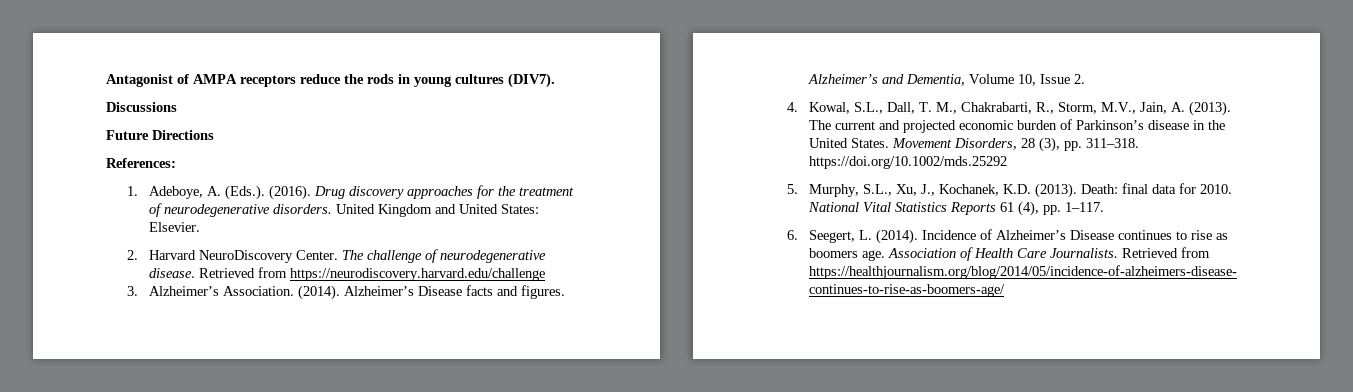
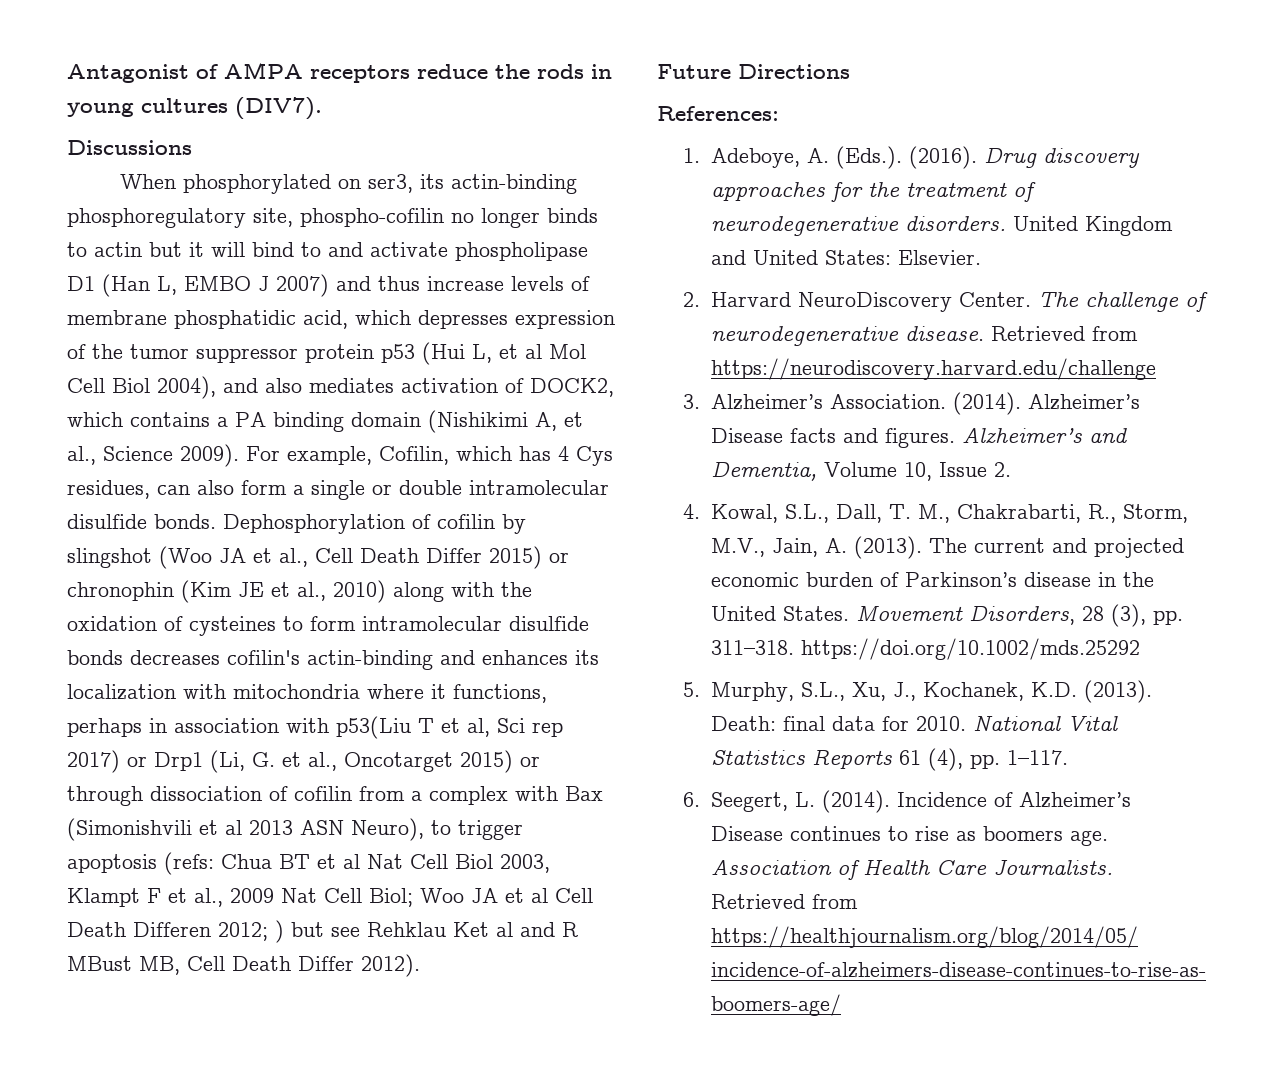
(177, 107) none -> [120,174,578,194] [67,208,598,228] [67,242,588,261] [67,274,590,297] [67,310,615,329] [67,342,586,365] [67,376,614,399] [67,410,583,433] [67,444,613,467] [67,480,609,500] [67,514,526,534] [67,546,569,569] [67,580,532,603] [67,616,589,636] [67,650,599,670] [67,684,547,703] [67,716,563,739] [67,750,540,773] [67,786,603,806] [67,818,523,841] [67,852,550,875] [67,888,593,907] [67,920,578,943] [67,954,420,977] // When phosphorylated on ser3, its actin-binding phosphoregulatory site, phospho-cofilin no longer binds to actin but it will bind to and activate phospholipase D1 (Han L, EMBO J 2007) and thus increase levels of membrane phosphatidic acid, which depresses expression of the tumor suppressor protein p53 (Hui L, et al Mol Cell Biol 2004), and also mediates activation of DOCK2, which contains a PA binding domain (Nishikimi A, et al., Science 2009). For example, Cofilin, which has 4 Cys residues, can also form a single or double intramolecular disulfide bonds. Dephosphorylation of cofilin by slingshot (Woo JA et al., Cell Death Differ 2015) or chronophin (Kim JE et al., 2010) along with the oxidation of cysteines to form intramolecular disulfide bonds decreases cofilin's actin-binding and enhances its localization with mitochondria where it functions, perhaps in association with p53(Liu T et al, Sci rep 2017) or Drp1 (Li, G. et al., Oncotarget 2015) or through dissociation of cofilin from a complex with Bax (Simonishvili et al 2013 ASN Neuro), to trigger apoptosis (refs: Chua BT et al Nat Cell Biol 2003, Klampt F et al., 2009 Nat Cell Biol; Woo JA et al Cell Death Differen 2012; ) but see Rehklau Ket al and R MBust MB, Cell Death Differ 2012).

